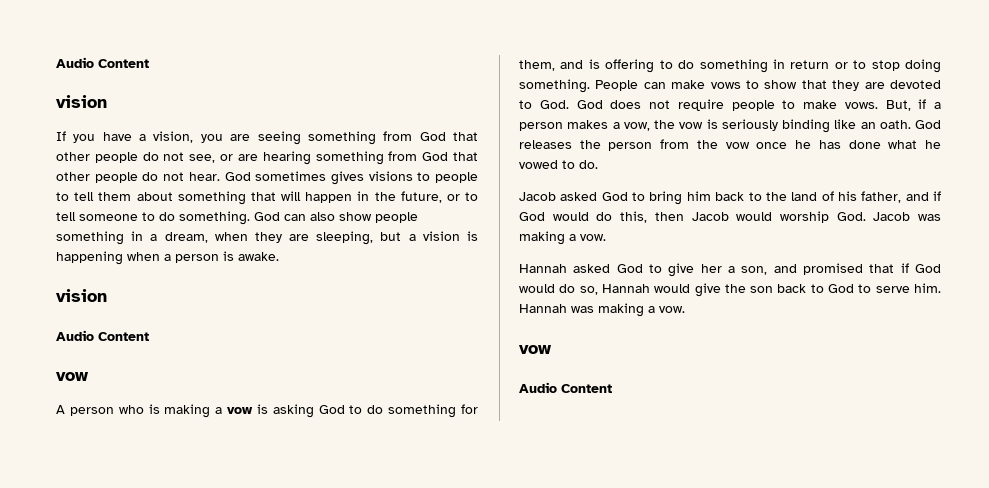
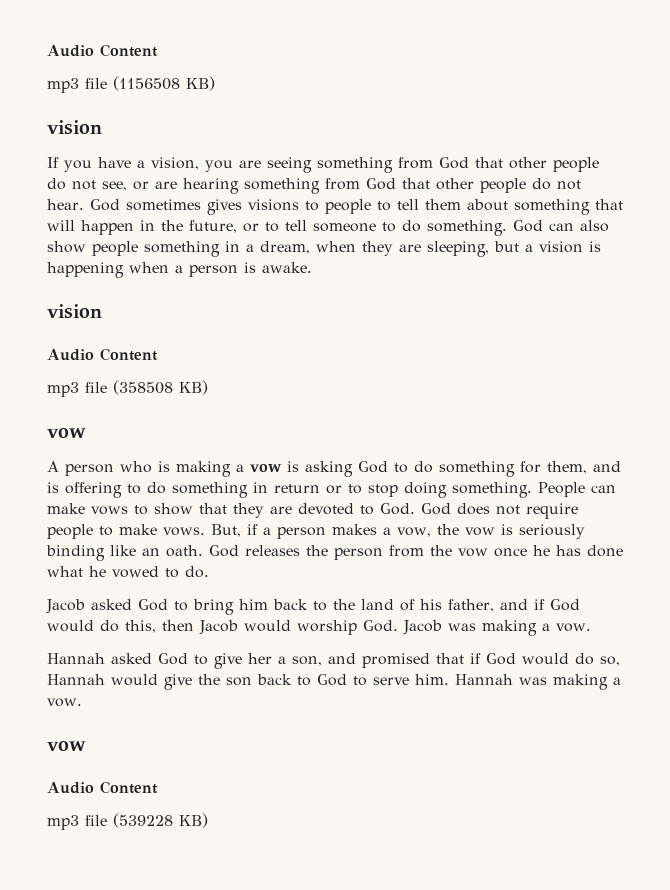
[56,57,149,68] Audio Content -> [47,44,158,57] [47,76,215,93] Audio Content // mp3 file (1156508 KB)
(149, 336) none -> [47,380,208,397] // mp3 file (358508 KB)
(612, 388) none -> [47,813,208,830] // mp3 file (539228 KB)

